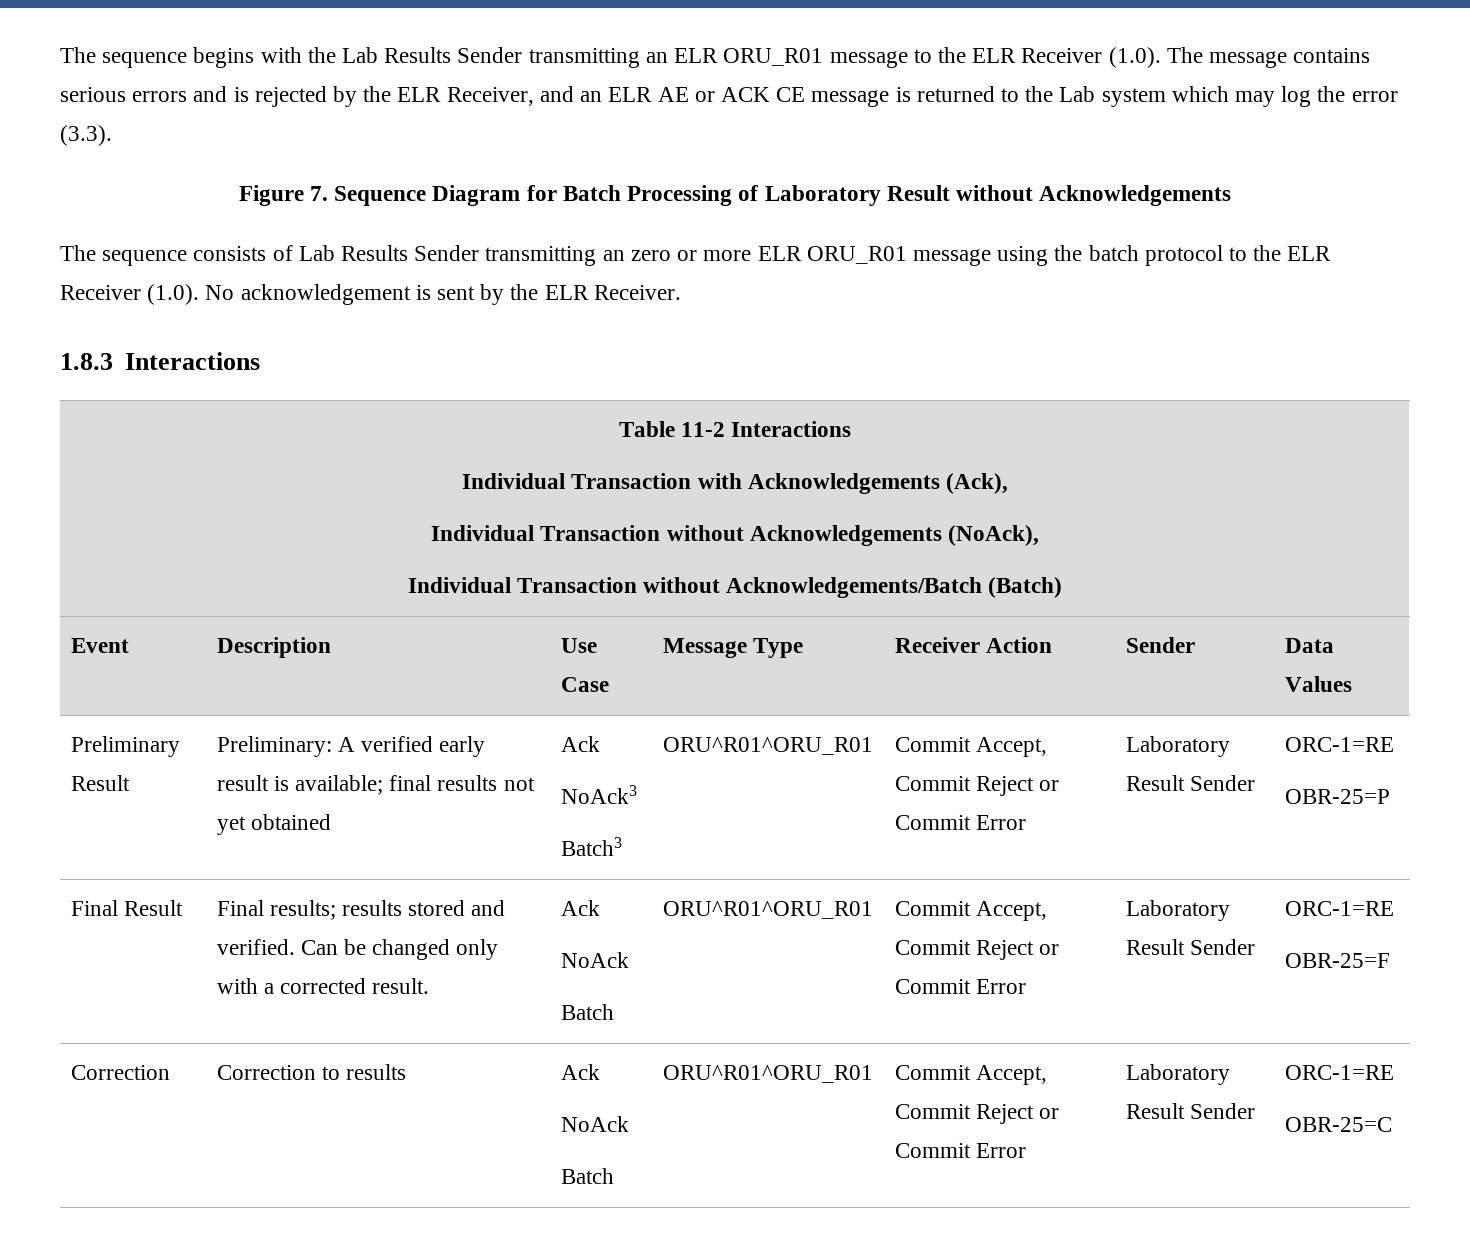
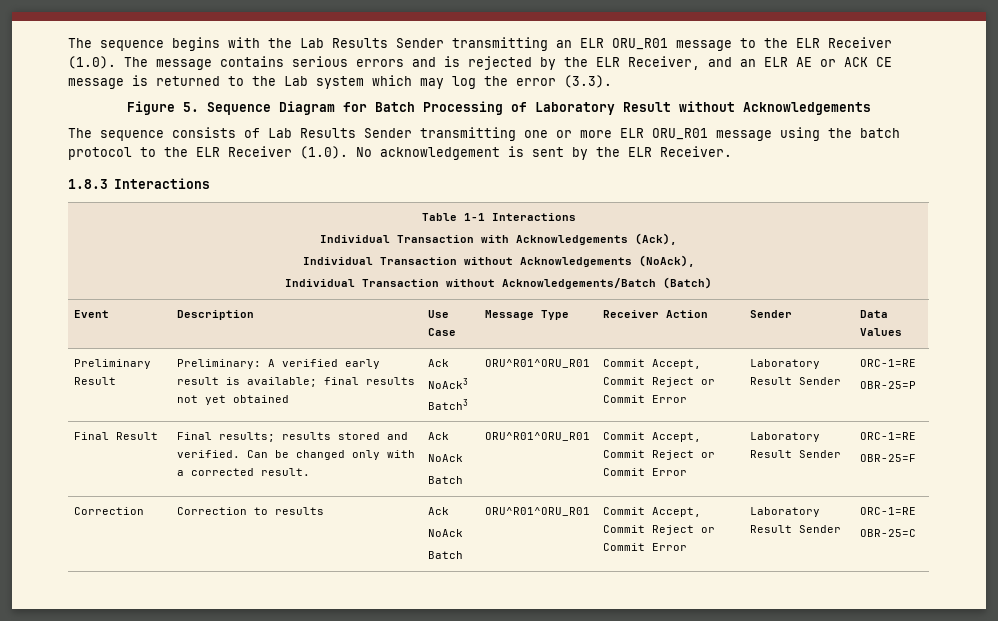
[310,186,329,201] 7. -> [183,102,199,112] 5.
[602,250,671,261] an zero -> [524,130,548,138] one
[681,422,725,437] 11-2 -> [463,213,485,221] 1-1

